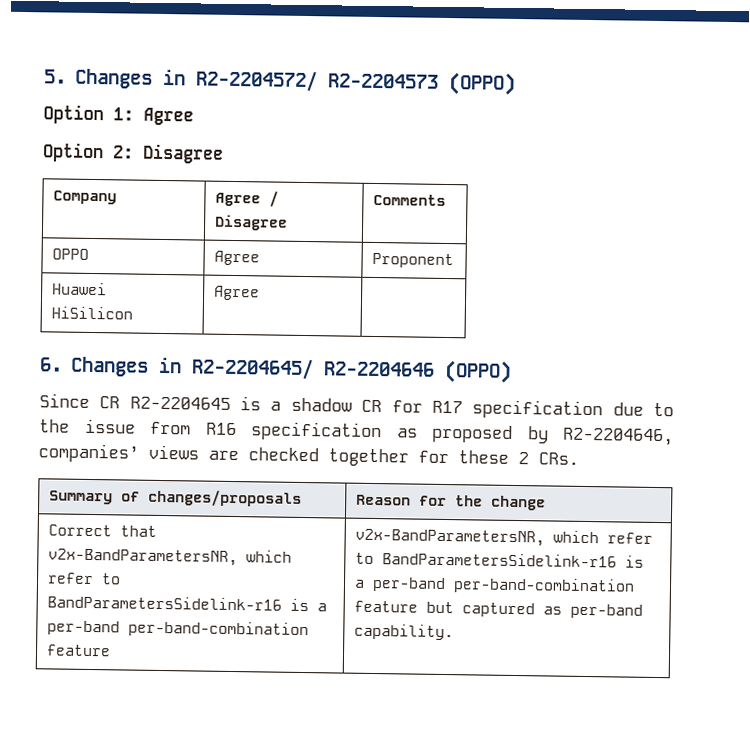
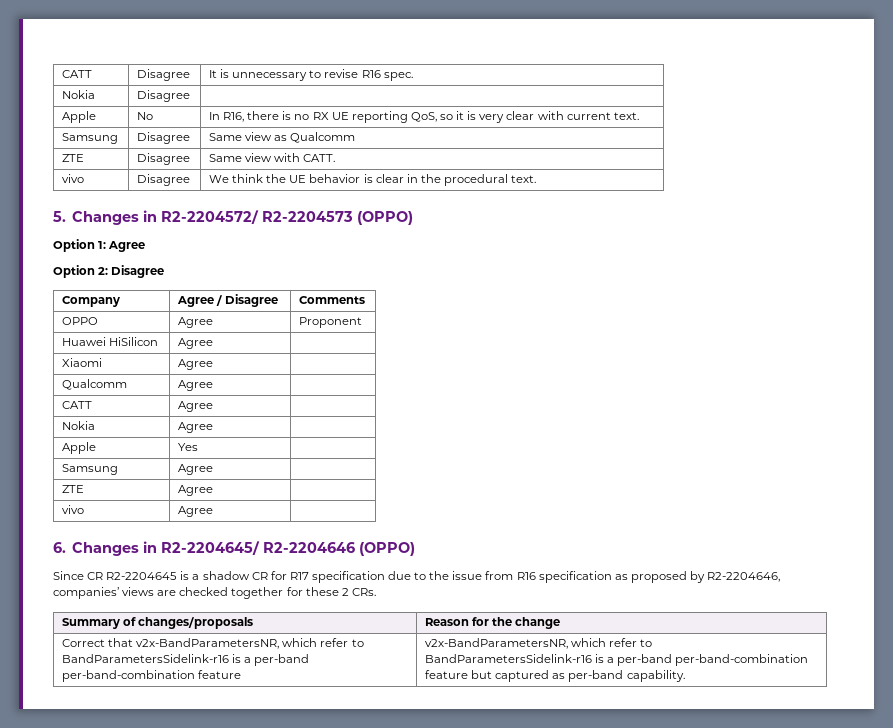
(44, 76) none -> [62,70,93,78] [137,69,191,81] [209,69,413,81] [62,90,96,99] [137,90,191,102] [62,111,97,123] [137,112,154,120] [209,111,639,123] [62,133,119,144] [137,132,191,144] [209,132,356,143] [62,154,85,162] [137,153,191,165] [209,153,336,162] [62,174,85,183] [137,174,191,186] [209,174,537,186] CATT | Disagree | It is unnecessary to revise R16 spec. // Nokia | Disagree | // Apple | No | In R16, there is no RX UE reporting QoS, so it is very clear with current text. // Samsung | Disagree | Same view as Qualcomm // ZTE | Disagree | Same view with CATT. // vivo | Disagree | We think the UE behavior is clear in the procedural text. //
(260, 293) none -> [62,358,103,367] [178,359,214,370] [62,379,128,390] [178,380,214,391] [62,401,93,409] [178,401,214,412] [62,421,96,430] [178,422,214,433] [62,442,97,454] [178,443,199,451] [62,464,119,475] [178,464,214,475] [62,485,85,493] [178,485,214,496] [62,505,85,514] [178,506,214,517] // Xiaomi | Agree | // Qualcomm | Agree | // CATT | Agree | // Nokia | Agree | // Apple | Yes | // Samsung | Agree | // ZTE | Agree | // vivo | Agree |

